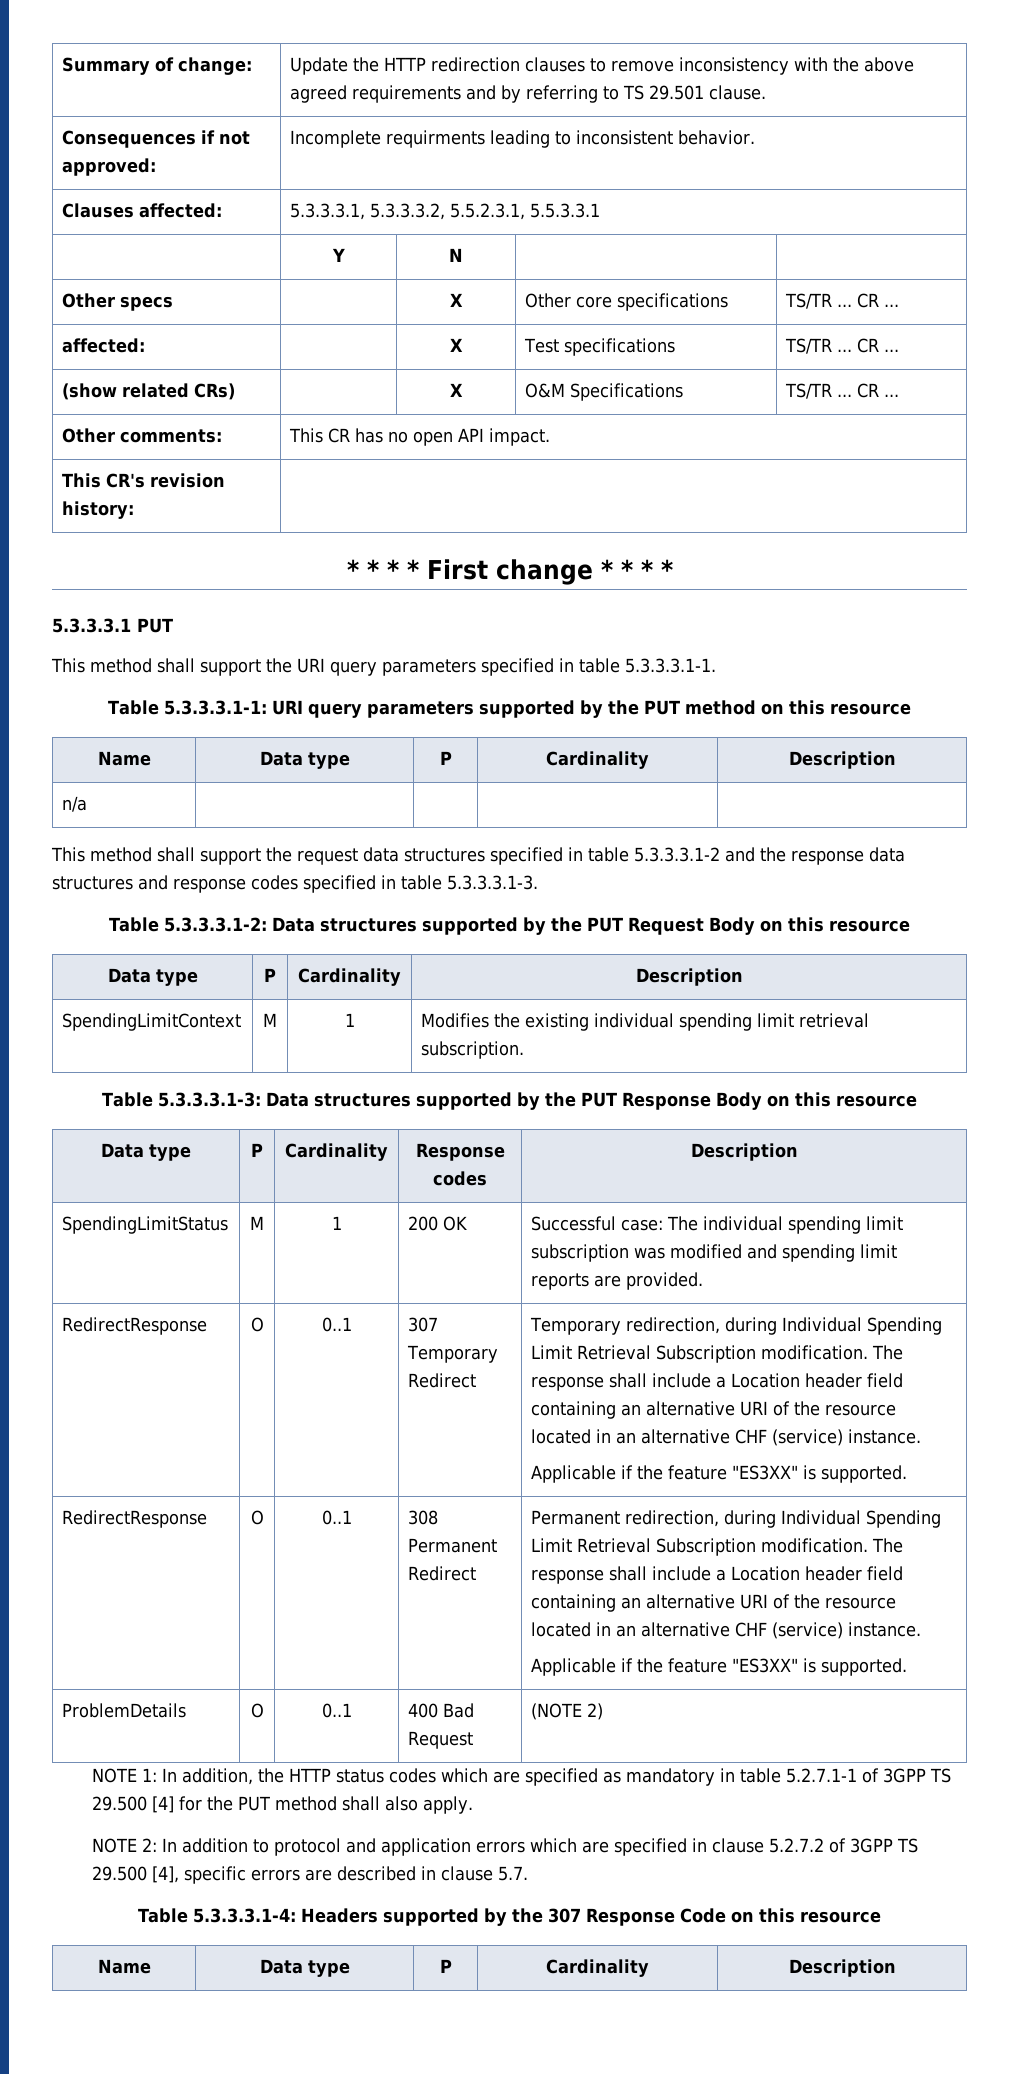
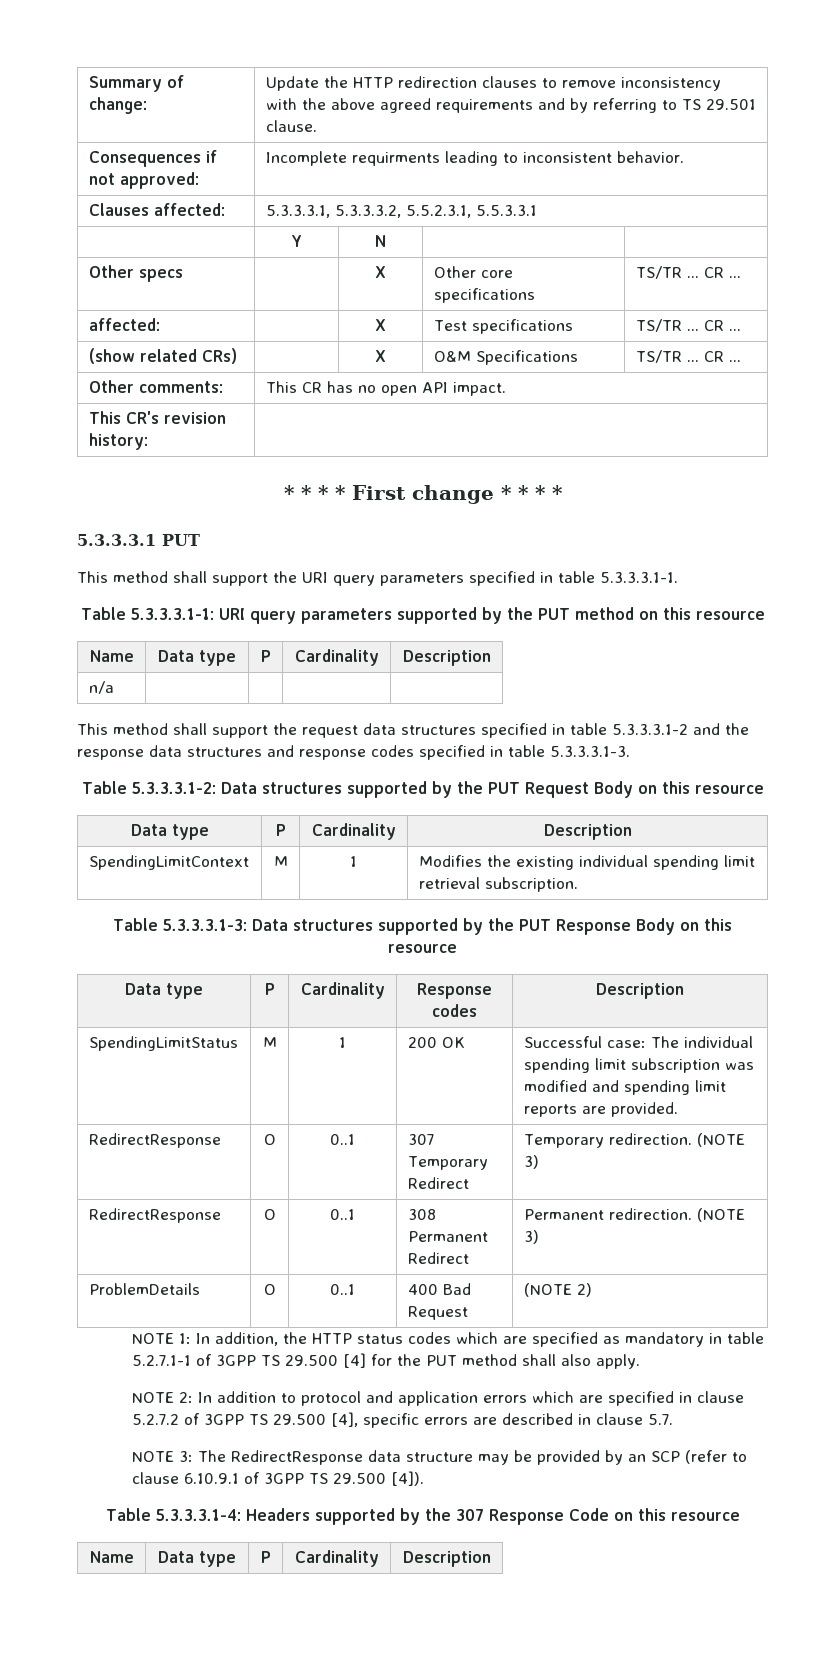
[625,1317,942,1335] [531,1345,903,1363] [531,1373,904,1391] [531,1401,897,1419] [531,1429,922,1446] [531,1465,908,1483] redirection, during Individual Spending Limit Retrieval Subscription modification. The response shall include a Location header field containing an alternative URI of the resource located in an alternative CHF (service) instance. // Applicable if the feature "ES3XX" is supported. -> [608,1133,745,1147] [523,1155,539,1169] redirection. (NOTE 3)
[625,1510,942,1528] [531,1538,903,1556] [531,1566,904,1584] [531,1594,897,1612] [531,1622,922,1639] [531,1658,908,1676] redirection, during Individual Spending Limit Retrieval Subscription modification. The response shall include a Location header field containing an alternative URI of the resource located in an alternative CHF (service) instance. // Applicable if the feature "ES3XX" is supported. -> [608,1208,745,1222] [523,1230,539,1244] redirection. (NOTE 3)
(529, 1873) none -> [131,1450,747,1465] [131,1471,424,1486] // NOTE 3: The RedirectResponse data structure may be provided by an SCP (refer to clause 6.10.9.1 of 3GPP TS 29.500 [4]).

